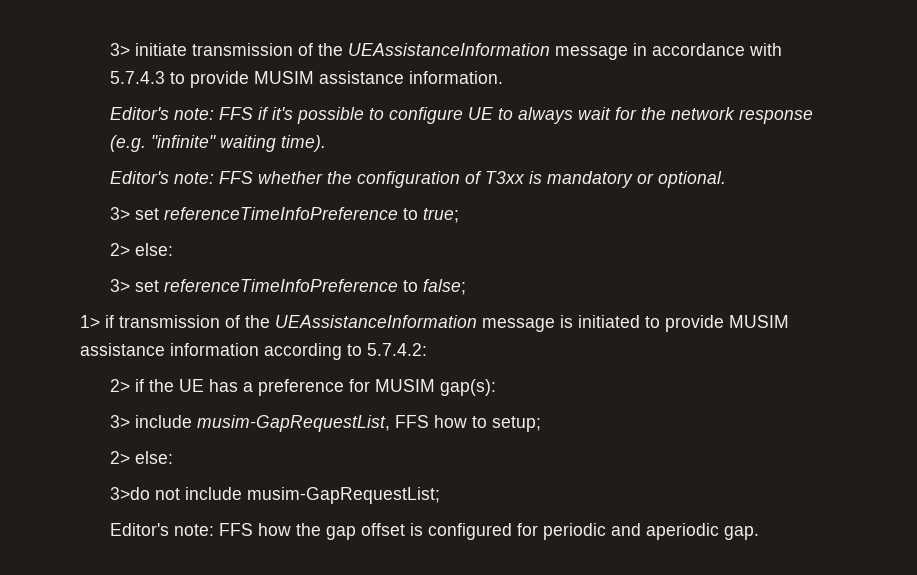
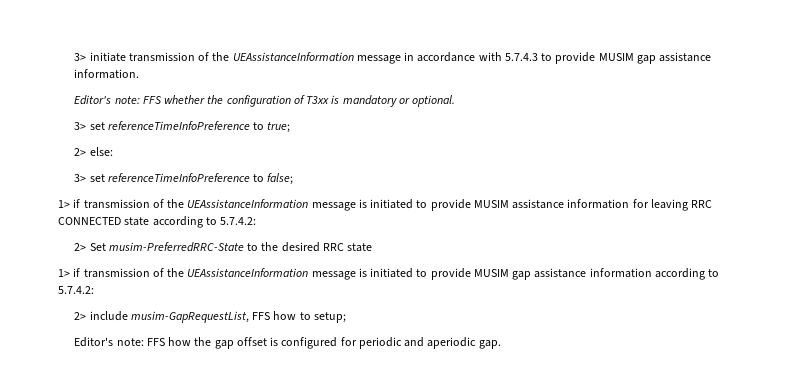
(315, 77) none -> [636,55,656,64] gap
[110,107,814,124] [110,135,327,152] // Editor's note: FFS if it's possible to configure UE to always wait for the network response (e.g. "infinite" waiting time). -> (140, 74) none
[264,343,428,360] [110,379,497,396] [110,415,131,428] according to 5.7.4.2: // 2> if the UE has a preference for MUSIM gap(s): // 3> -> [632,199,713,211] [58,216,257,228] [74,242,373,252] [58,268,720,280] [58,286,95,294] [74,312,87,320] for leaving RRC CONNECTED state according to 5.7.4.2: // 2> Set musim-PreferredRRC-State to the desired RRC state // 1> if transmission of the UEAssistanceInformation message is initiated to provide MUSIM gap assistance information according to 5.7.4.2: // 2>
[110,451,174,464] [110,487,441,504] // 2> else: // 3>do not include musim-GapRequestList; -> (346, 317) none

